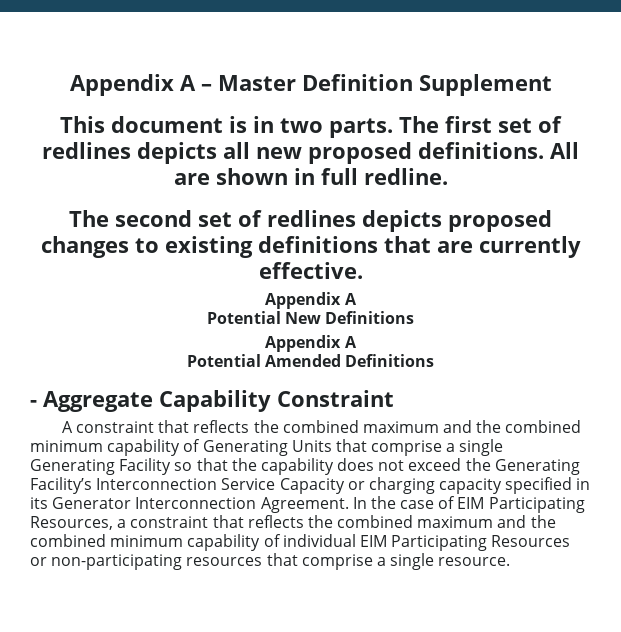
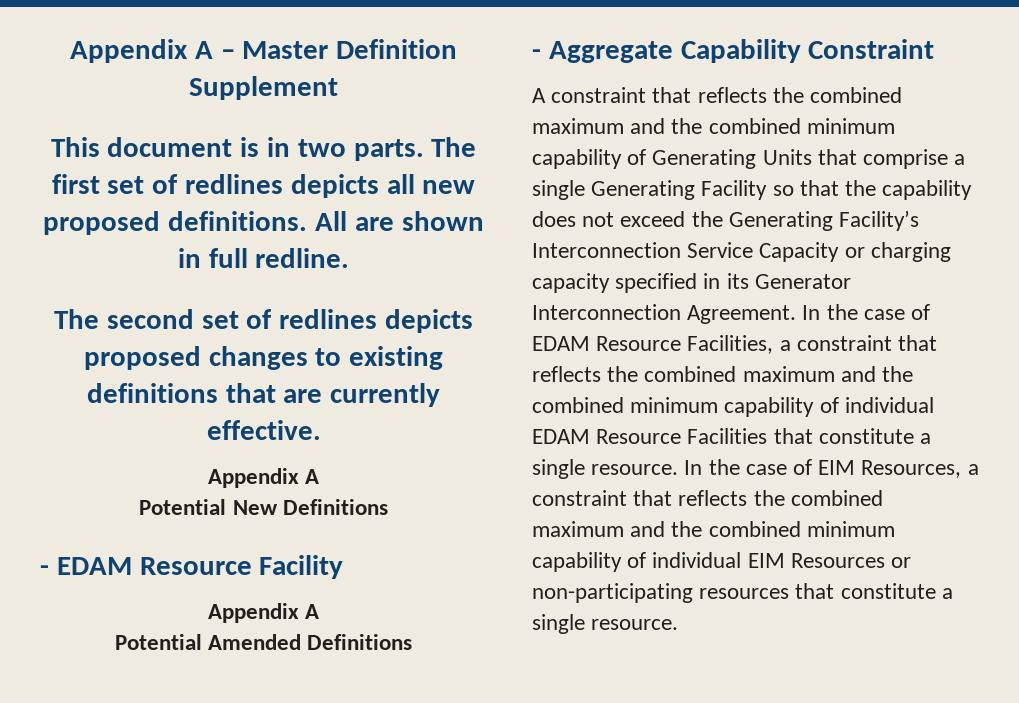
(415, 317) none -> [40,555,344,579] // - EDAM Resource Facility
[457,497,585,513] EIM Participating -> [532,335,938,354] [532,366,914,382] [532,397,934,417] [532,428,932,444] [532,459,856,479] EDAM Resource Facilities, a constraint that reflects the combined maximum and the combined minimum capability of individual EDAM Resource Facilities that constitute a single resource. In the case of EIM
[391,535,488,551] Participating -> (785, 560) none
[301,554,373,570] comprise -> [840,583,936,599] constitute

